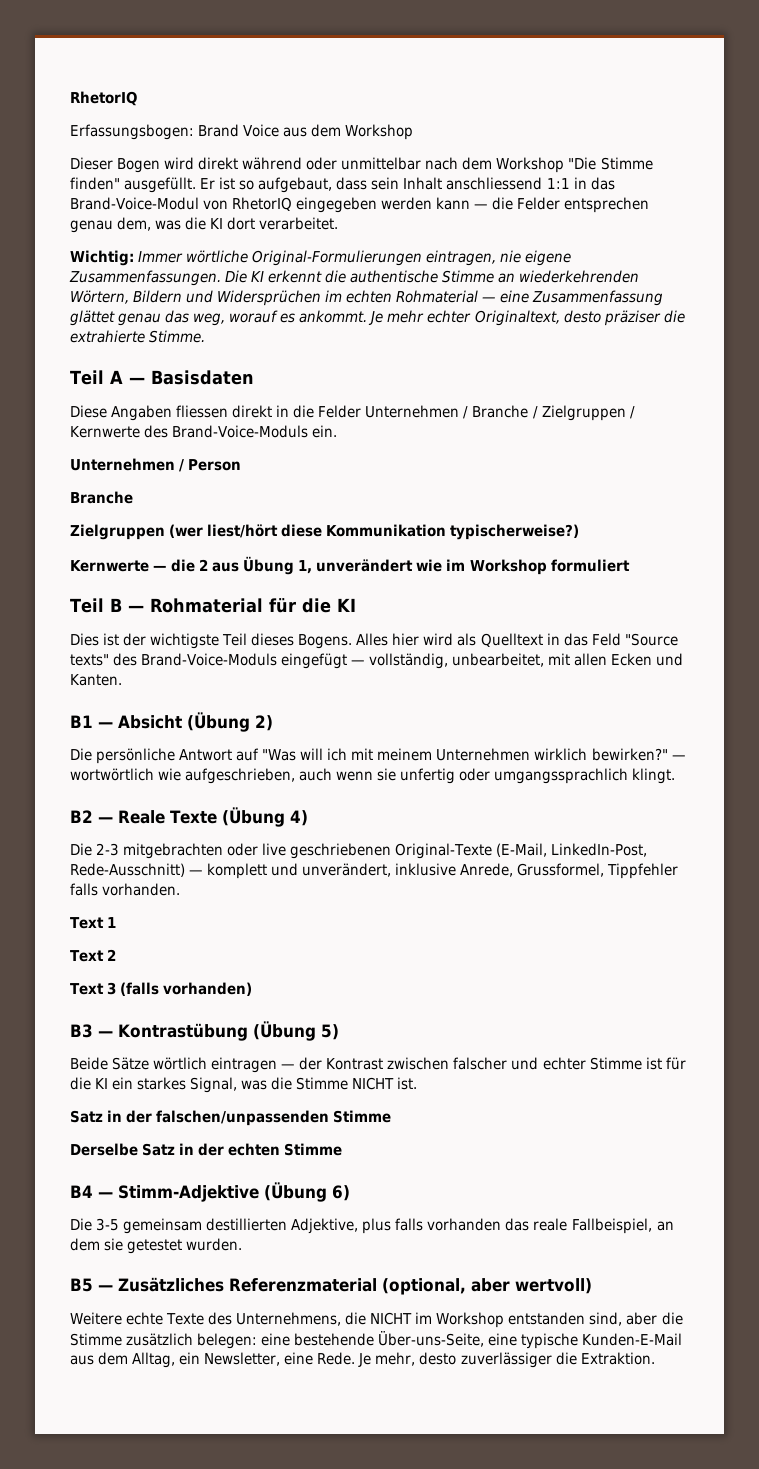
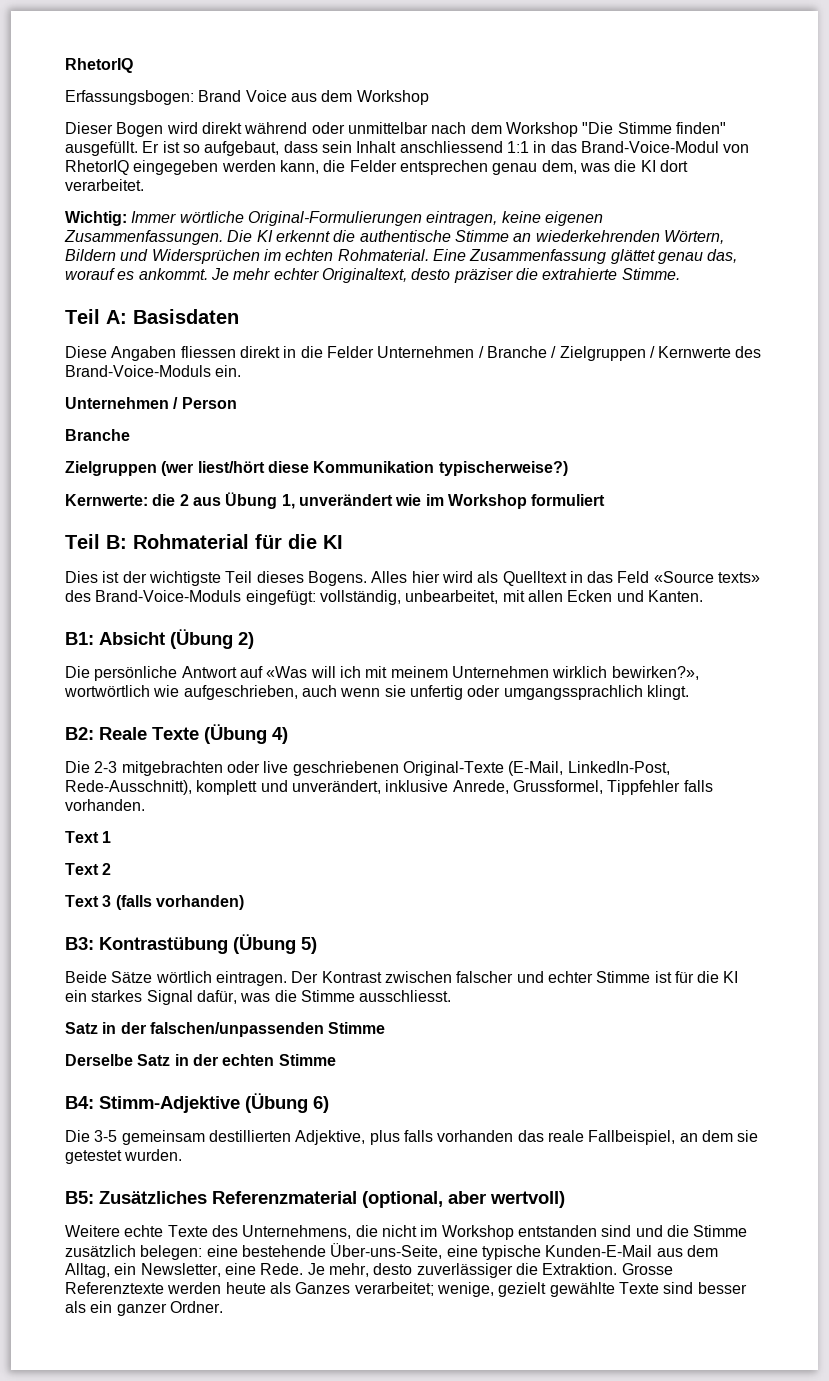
[436,197,489,210] kann — -> [279,160,319,174] kann,
[500,250,572,266] nie eigene -> [501,211,603,226] keine eigenen
[396,290,530,303] Rohmaterial — eine -> [337,249,466,261] Rohmaterial. Eine
[165,310,226,326] das weg, -> [707,249,738,263] das,
[109,370,145,384] A — -> [106,310,127,324] A:
[70,560,168,572] Kernwerte — -> [65,494,148,506] Kernwerte:
[109,598,144,612] B — -> [106,535,127,549] B:
[624,633,678,646] [70,653,366,669] "Source texts" des Brand-Voice-Moduls eingefügt — -> [653,571,761,583] [65,590,316,605] «Source texts» des Brand-Voice-Moduls eingefügt:
[70,715,113,728] B1 — -> [65,632,94,645] B1:
[262,749,297,761] "Was -> [266,666,308,678] «Was
[591,748,686,761] bewirken?" — -> [611,666,699,680] bewirken?»,
[70,810,113,823] B2 — -> [65,727,94,740] B2:
[70,863,204,877] Rede-Ausschnitt) — -> [65,780,192,795] Rede-Ausschnitt),
[70,1024,113,1038] B3 — -> [65,937,94,950] B3:
[211,1057,323,1073] eintragen — der -> [215,971,319,986] eintragen. Der
[190,1077,238,1093] Signal, -> [146,990,237,1005] Signal dafür,
[352,1077,418,1090] NICHT ist. -> [359,990,452,1002] ausschliesst.
[70,1185,113,1198] B4 — -> [65,1096,94,1109] B4:
[70,1278,113,1292] B5 — -> [65,1191,94,1204] B5:
[370,1312,413,1325] NICHT -> [381,1225,417,1237] nicht
[589,1312,658,1326] sind, aber -> [601,1225,663,1237] sind und
(655, 1358) none -> [621,1263,673,1275] [65,1282,747,1297] [65,1301,223,1316] Grosse Referenztexte werden heute als Ganzes verarbeitet; wenige, gezielt gewählte Texte sind besser als ein ganzer Ordner.

